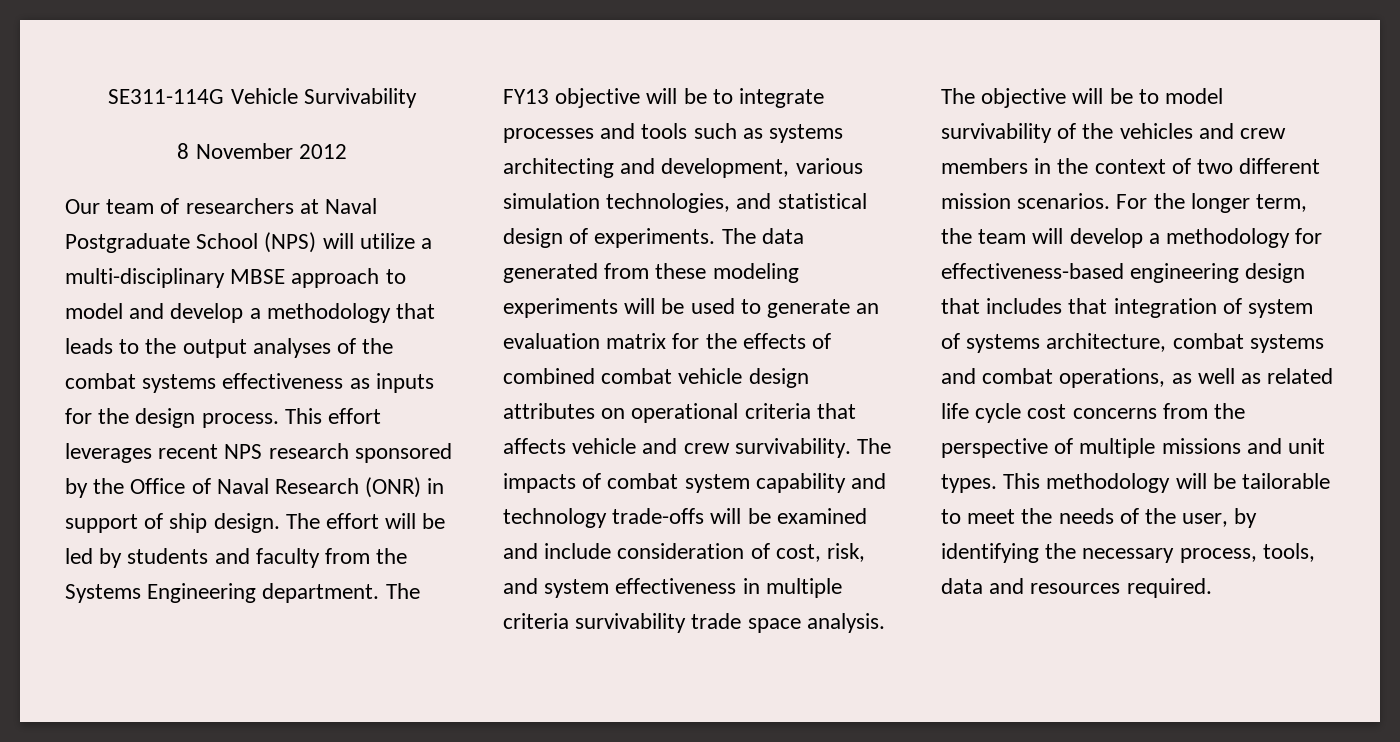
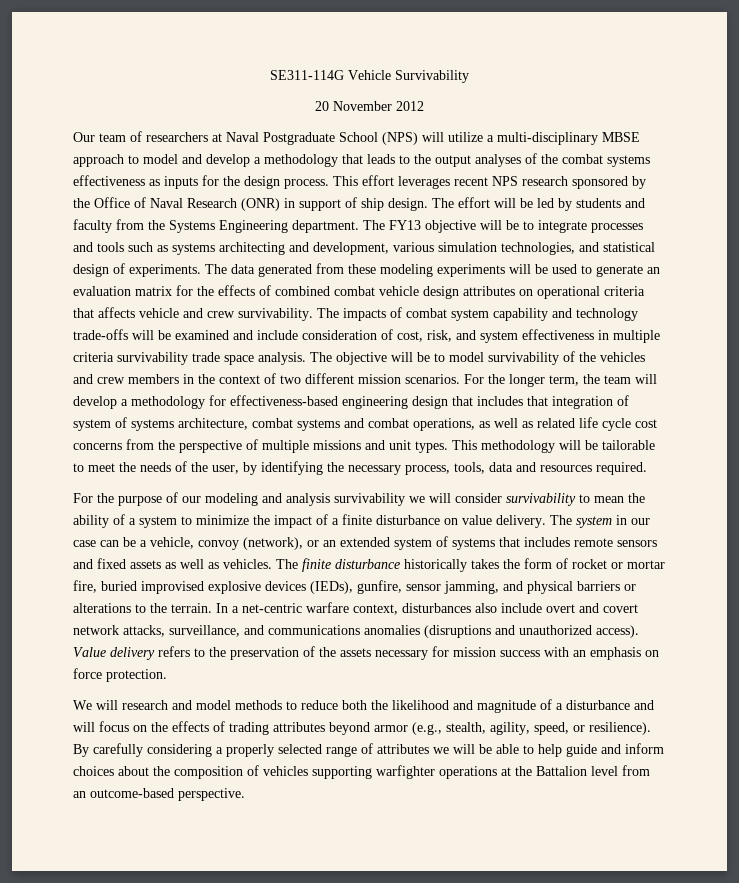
[177,143,190,159] 8 -> [315,101,329,111] 20
(1212, 588) none -> [73,492,645,506] [73,514,650,528] [73,536,657,550] [73,558,665,572] [73,580,636,594] [73,602,638,615] [73,625,639,638] [73,646,659,660] [73,668,167,682] [73,699,654,713] [73,721,651,735] [73,743,664,757] [73,765,650,779] [73,788,245,801] // For the purpose of our modeling and analysis survivability we will consider survivability to mean the ability of a system to minimize the impact of a finite disturbance on value delivery. The system in our case can be a vehicle, convoy (network), or an extended system of systems that includes remote sensors and fixed assets as well as vehicles. The finite disturbance historically takes the form of rocket or mortar fire, buried improvised explosive devices (IEDs), gunfire, sensor jamming, and physical barriers or alterations to the terrain. In a net-centric warfare context, disturbances also include overt and covert network attacks, surveillance, and communications anomalies (disruptions and unauthorized access). Value delivery refers to the preservation of the assets necessary for mission success with an emphasis on force protection. // We will research and model methods to reduce both the likelihood and magnitude of a disturbance and will focus on the effects of trading attributes beyond armor (e.g., stealth, agility, speed, or resilience). By carefully considering a properly selected range of attributes we will be able to help guide and inform choices about the composition of vehicles supporting warfighter operations at the Battalion level from an outcome-based perspective.

